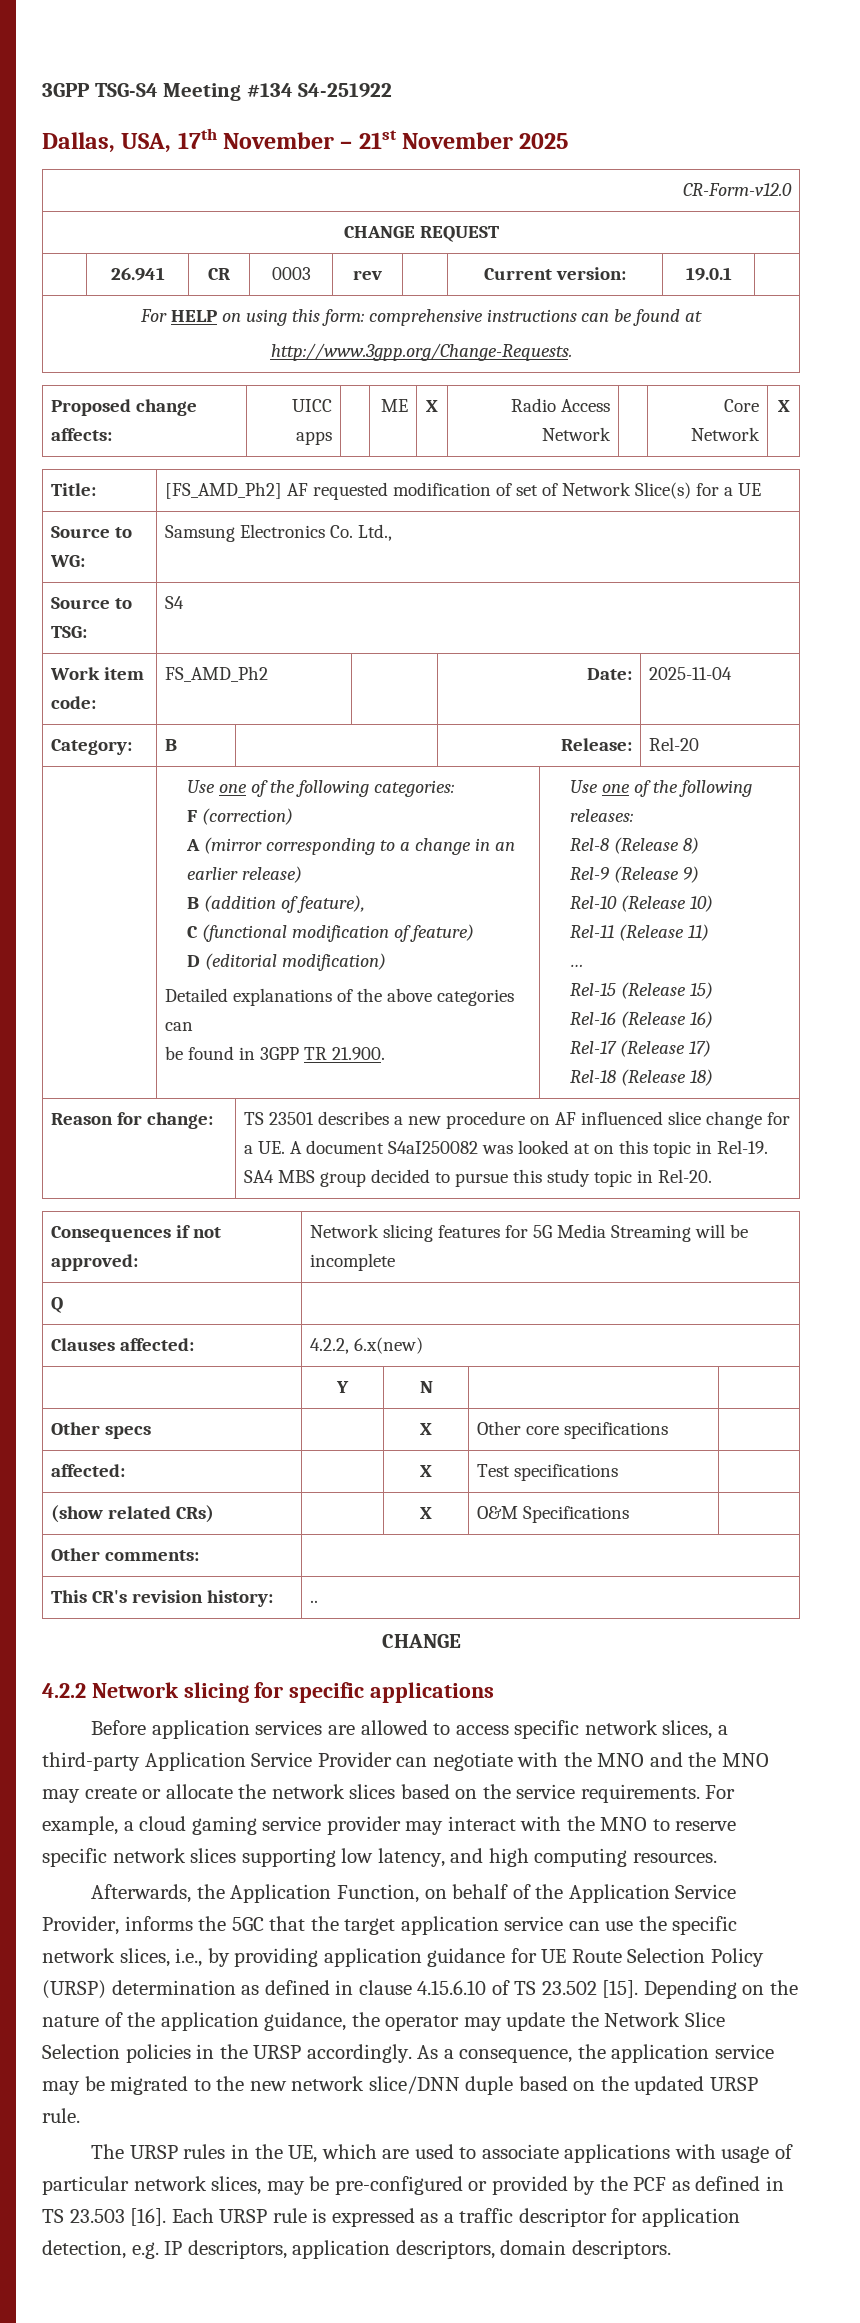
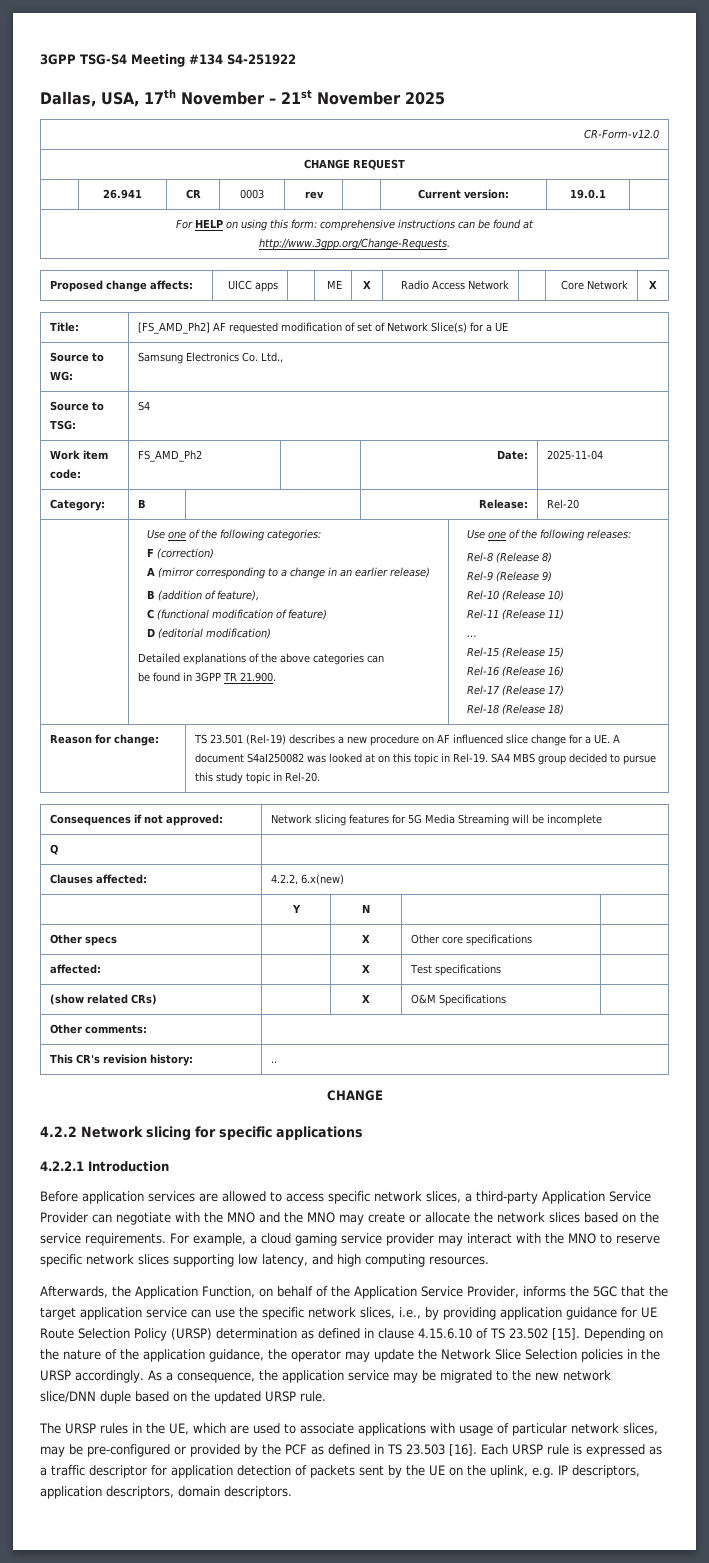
[269,1112,315,1125] 23501 -> [209,734,286,745] 23.501 (Rel-19)
(495, 1692) none -> [40,1161,169,1172] // 4.2.2.1 Introduction
[42,2240,126,2259] detection, -> [237,1465,528,1478] detection of packets sent by the UE on the uplink,

